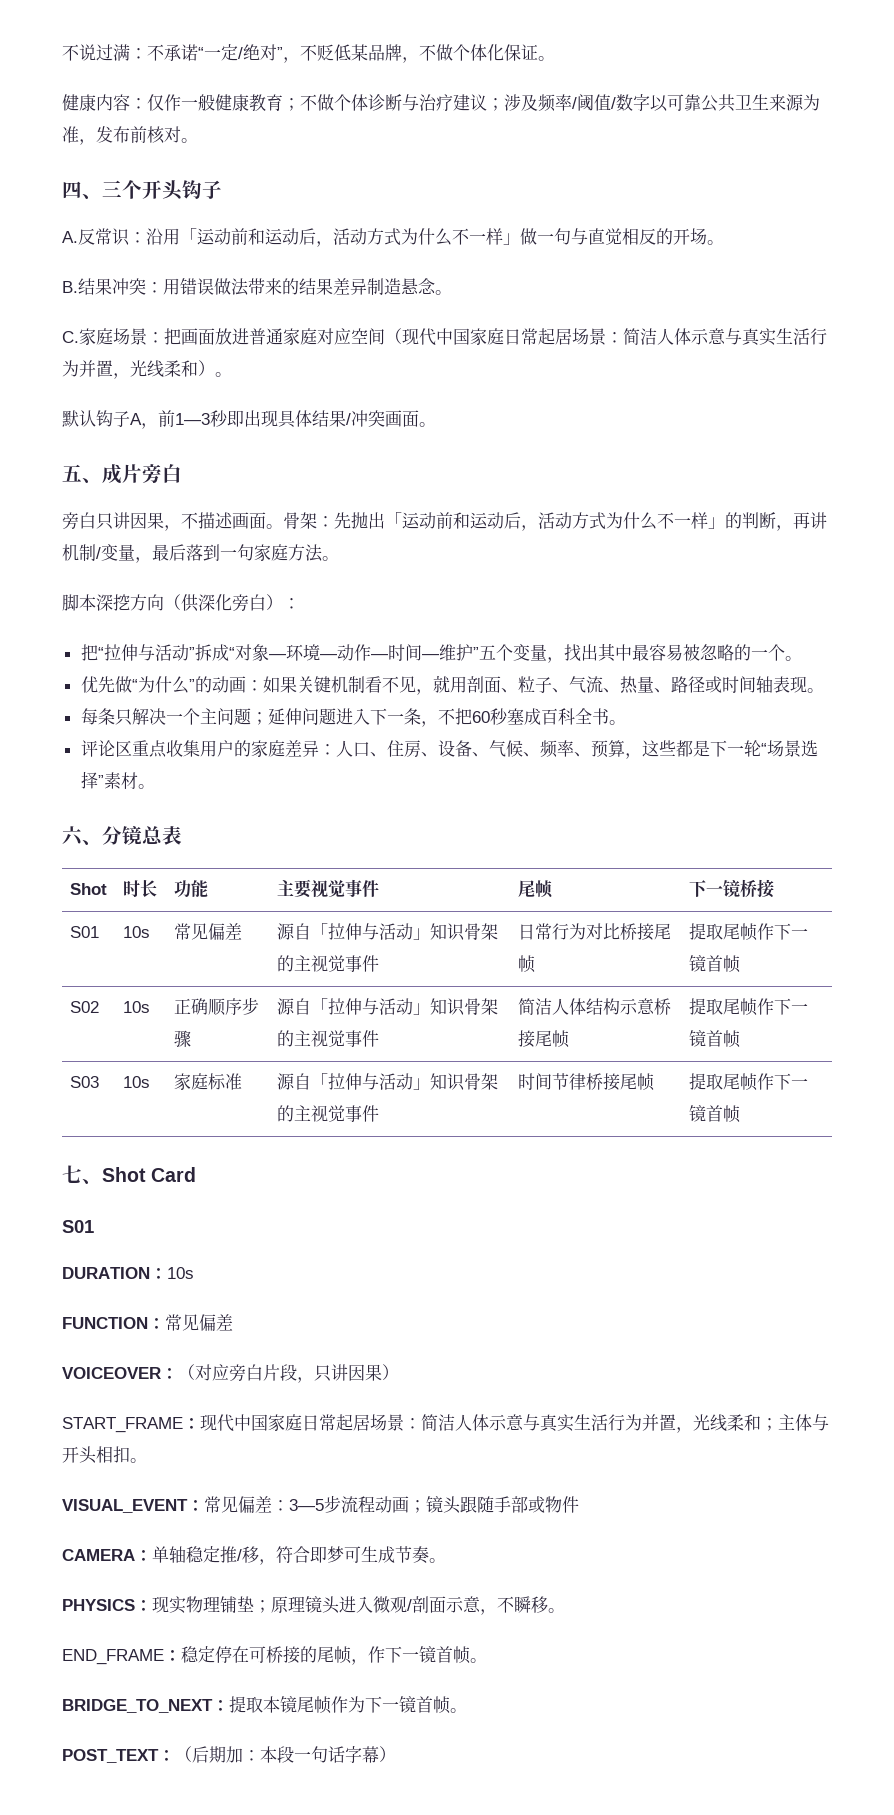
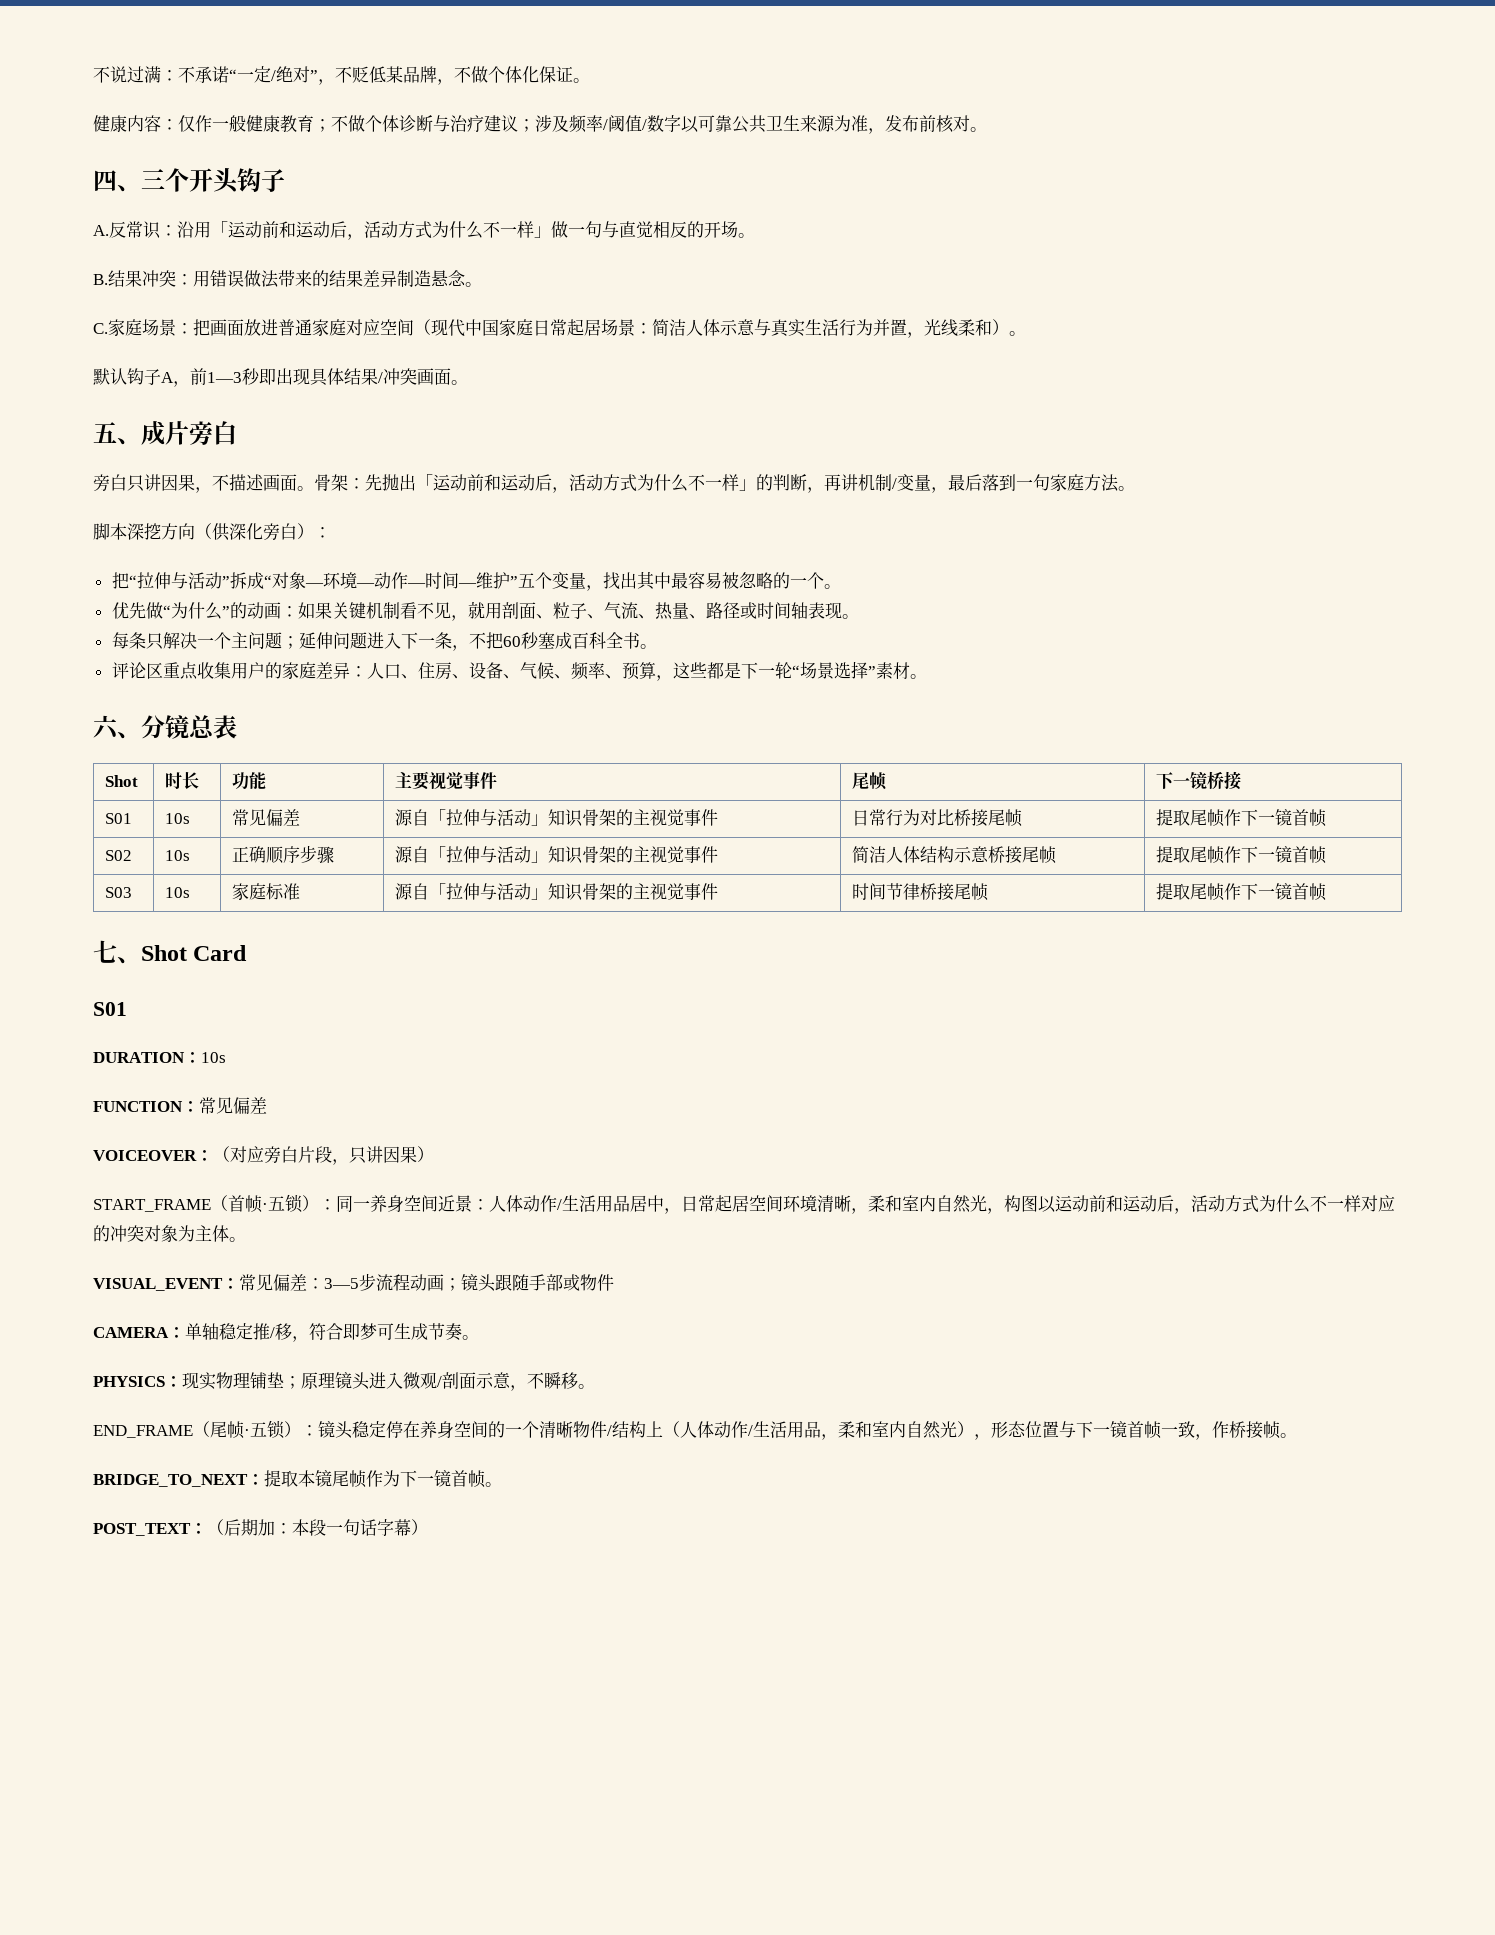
[183,1414,829,1433] [62,1446,130,1464] ：现代中国家庭日常起居场景：简洁人体示意与真实生活行为并置，光线柔和；主体与开头相扣 -> [211,1194,1395,1214] [93,1225,229,1242] （首帧·五锁）：同一养身空间近景：人体动作/生活用品居中，日常起居空间环境清晰，柔和室内自然光，构图以运动前和运动后，活动方式为什么不一样对应的冲突对象为主体
[164,1645,453,1665] ：稳定停在可桥接的尾帧，作下一镜首 -> [193,1420,1263,1440] （尾帧·五锁）：镜头稳定停在养身空间的一个清晰物件/结构上（人体动作/生活用品，柔和室内自然光），形态位置与下一镜首帧一致，作桥接

